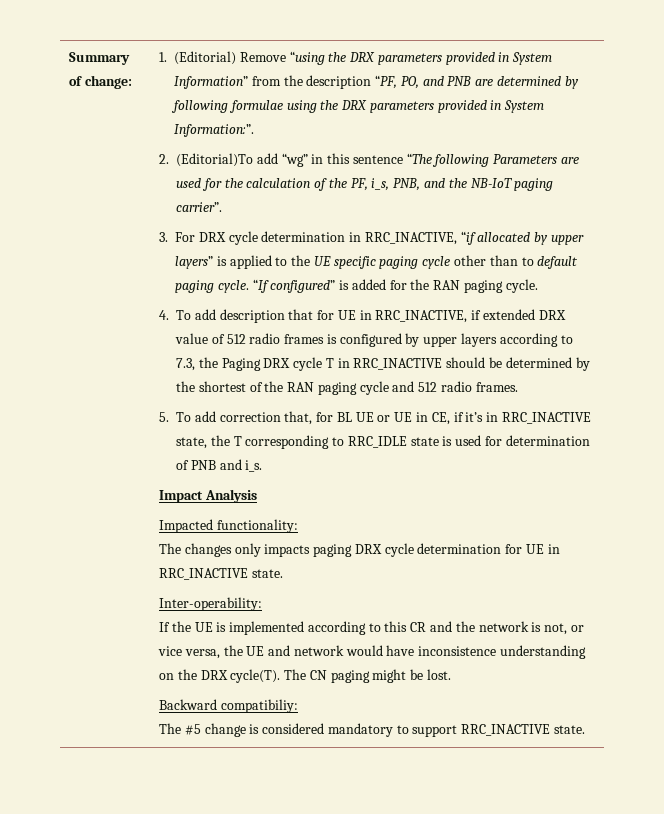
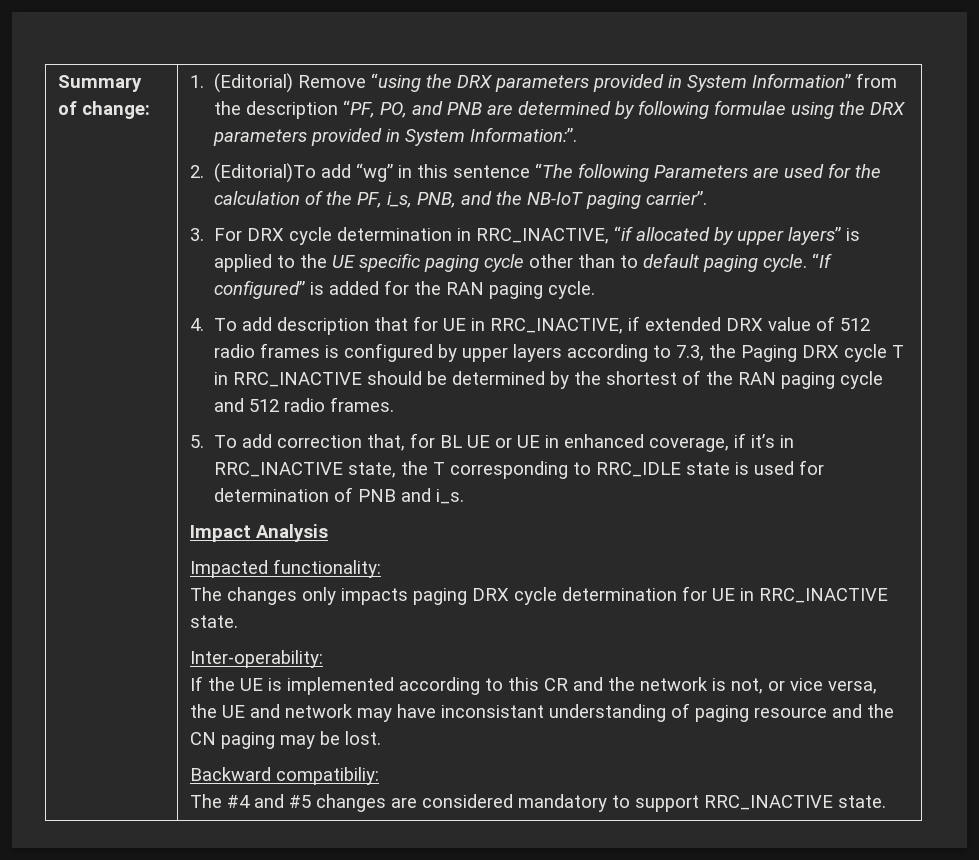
[431,412,450,425] CE, -> [563,434,729,452] enhanced coverage,
[345,645,587,659] [158,669,307,683] would have inconsistence understanding on the DRX cycle(T). The -> [357,703,895,722] may have inconsistant understanding of paging resource and the
[372,669,407,683] might -> [280,735,316,749] may
[184,723,260,737] #5 change is -> [227,794,418,812] #4 and #5 changes are

